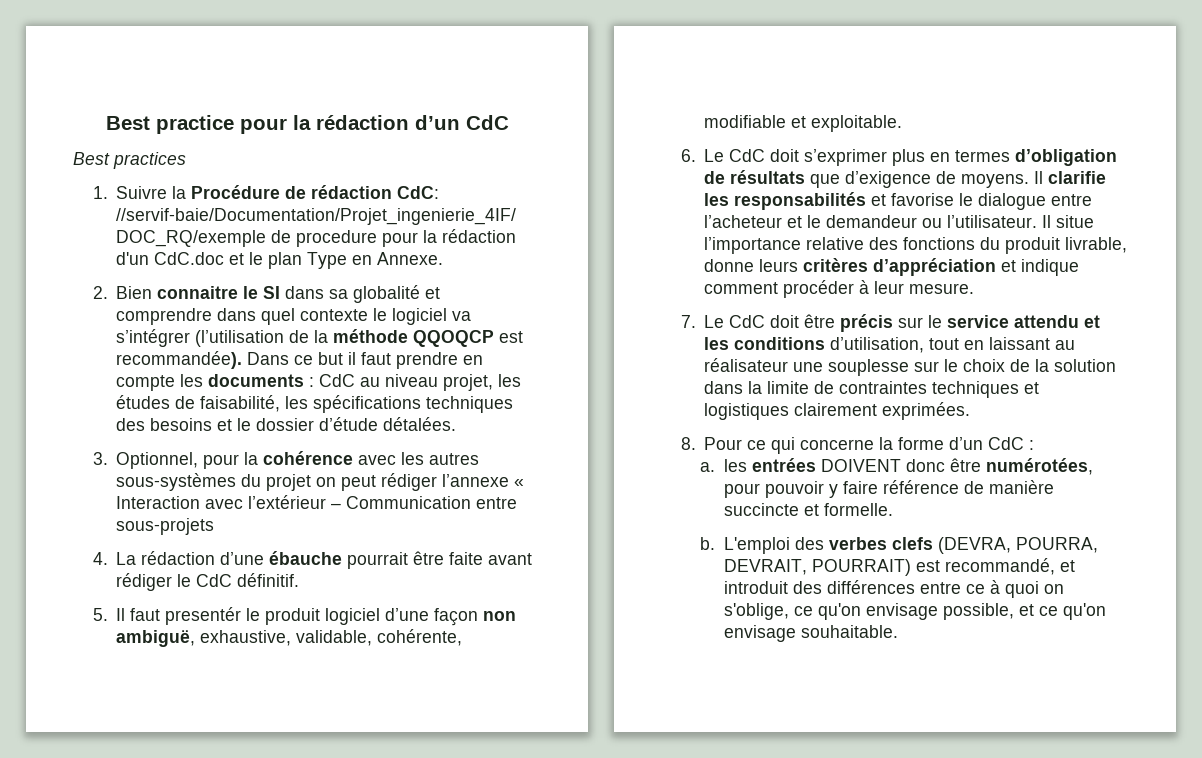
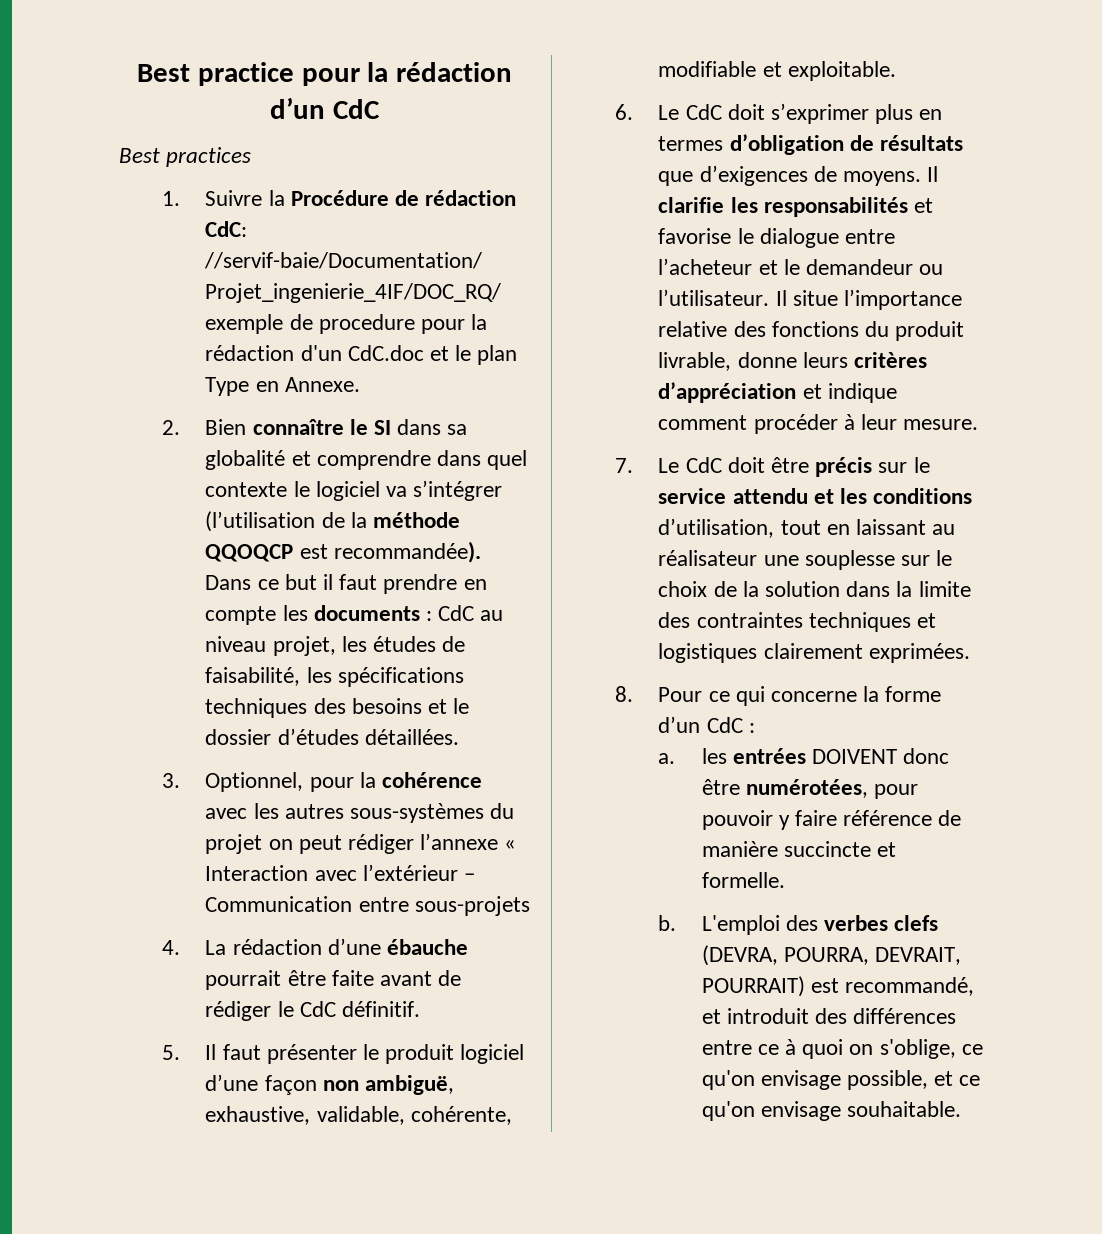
[157,286,239,299] connaitre -> [252,419,344,435] connaître
[319,417,457,431] d’étude détalées. -> [277,728,459,745] d’études détaillées.
(533, 559) none -> [438,970,462,986] de
[165,607,242,625] presentér -> [266,1044,357,1064] présenter
[845,171,932,188] d’exigence -> [699,165,808,186] d’exigences
[814,381,835,394] de -> [658,612,691,628] des

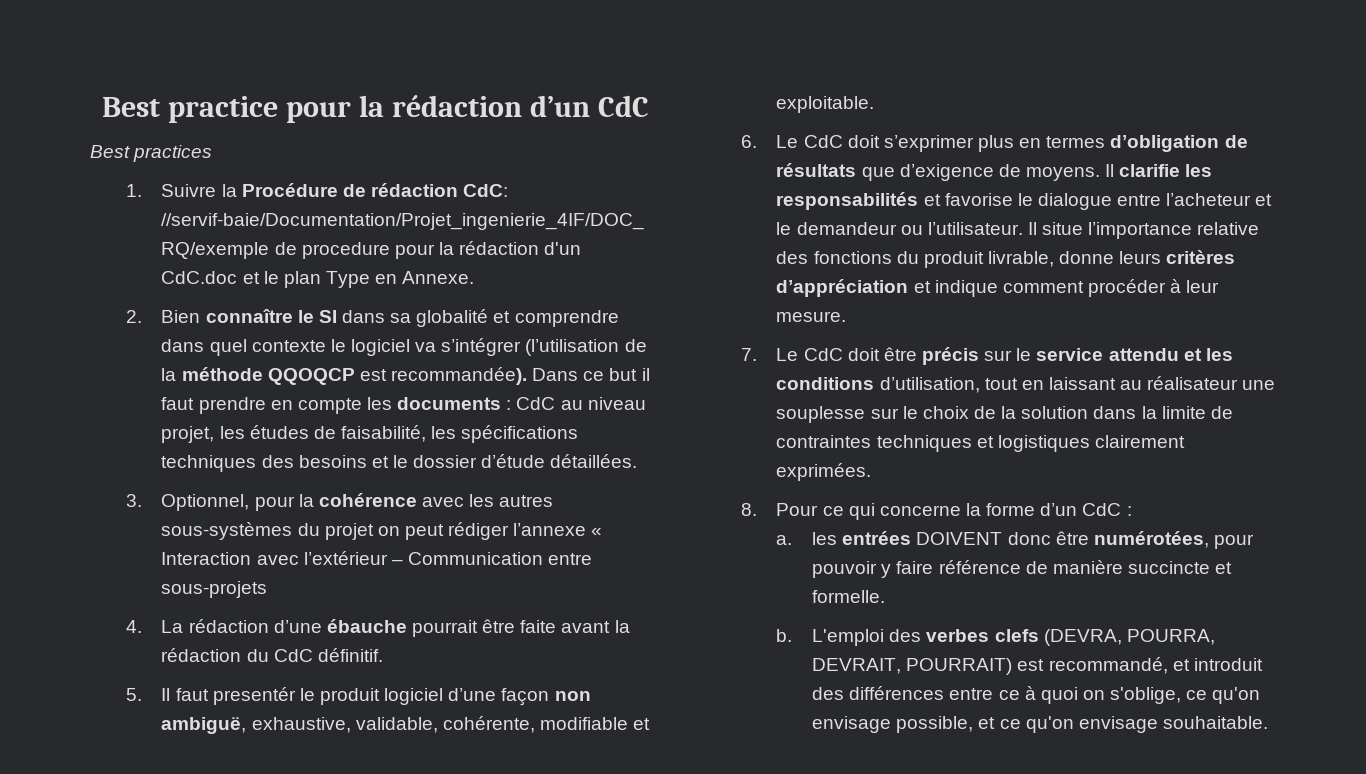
[277,728,359,745] d’études -> [481,454,546,468] d’étude
[438,970,462,986] [205,1001,294,1021] de rédiger le -> [614,620,630,633] [161,648,269,662] la rédaction du
[266,1044,357,1064] présenter -> [212,687,296,705] presentér
[699,165,808,186] d’exigences -> [899,164,994,181] d’exigence
[658,612,691,628] des -> [1210,406,1233,419] de

